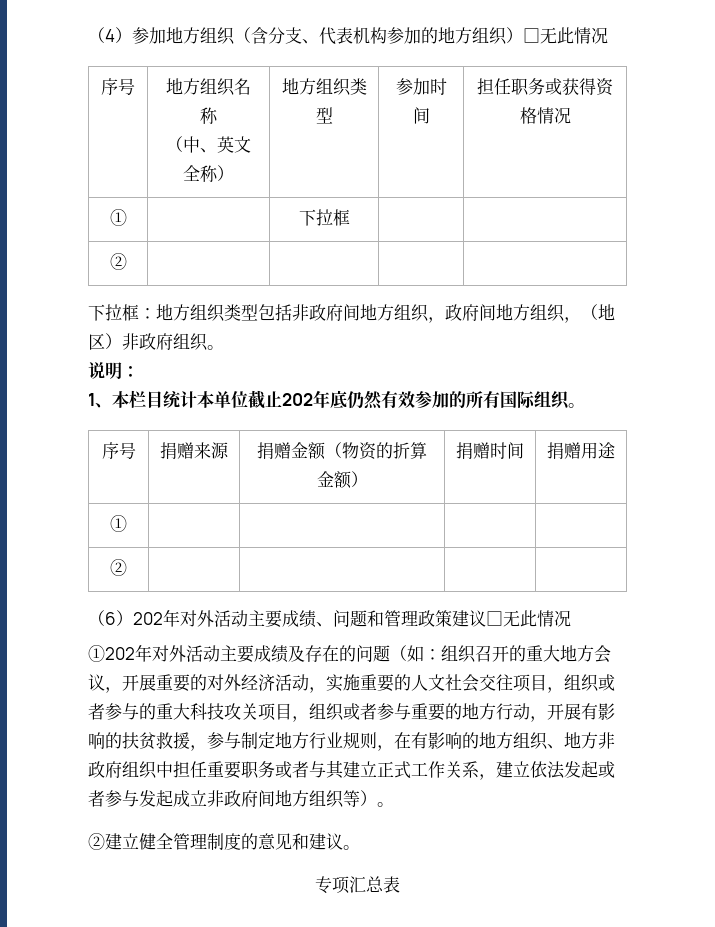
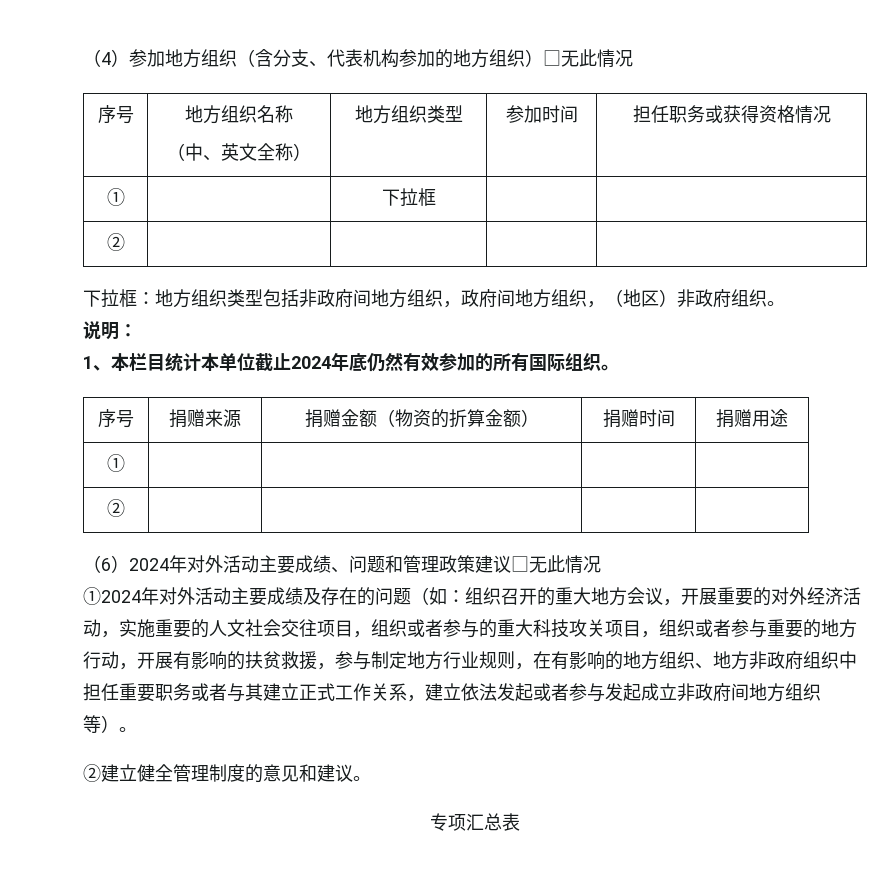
[282,393,313,406] 202 -> [291,356,331,369] 2024
[133,612,163,625] 202 -> [129,558,169,571] 2024
[88,645,135,662] ①202 -> [83,587,141,605] ①2024

